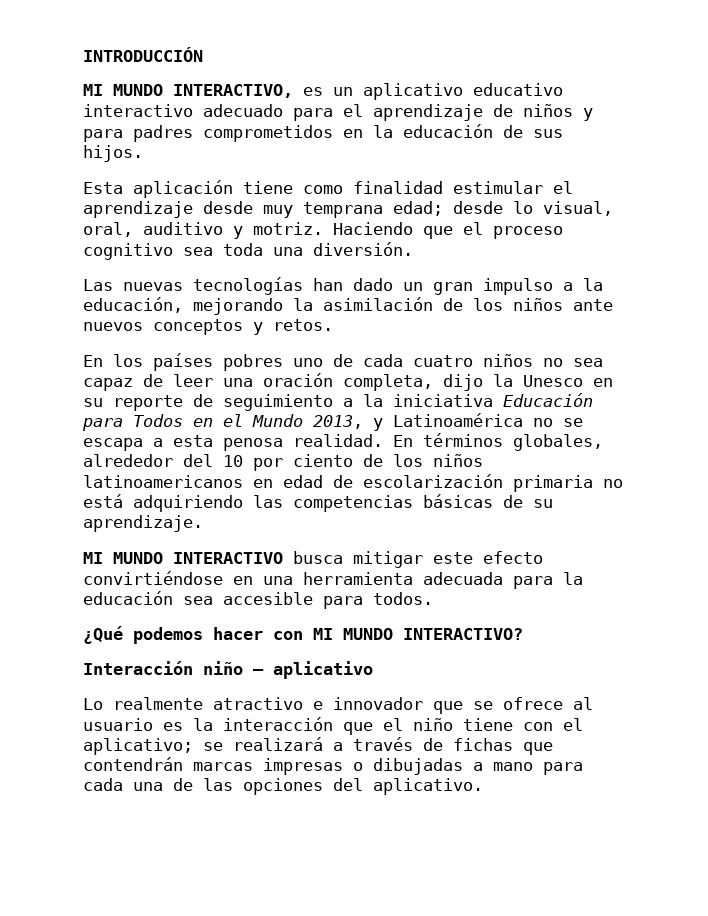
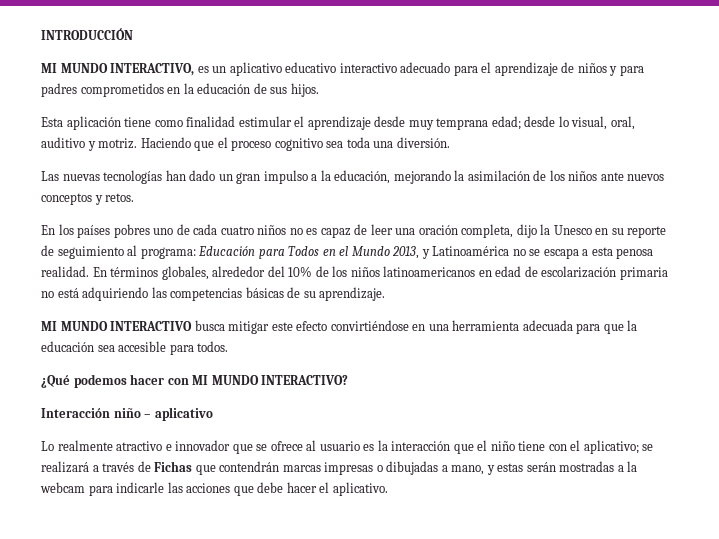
[573,358,603,367] sea -> [306,228,318,235] es
[343,394,493,407] a la iniciativa -> [127,245,196,259] al programa:
[223,454,353,471] 10 por ciento -> [288,266,313,277] 10%
(553, 582) none -> [603,324,624,334] que
[453,738,513,751] fichas -> [154,461,193,472] Fichas
[493,762,583,775] [83,778,363,795] mano para cada una de las opciones del -> [451,461,638,475] [40,482,330,496] mano, y estas serán mostradas a la webcam para indicarle las acciones que debe hacer el

